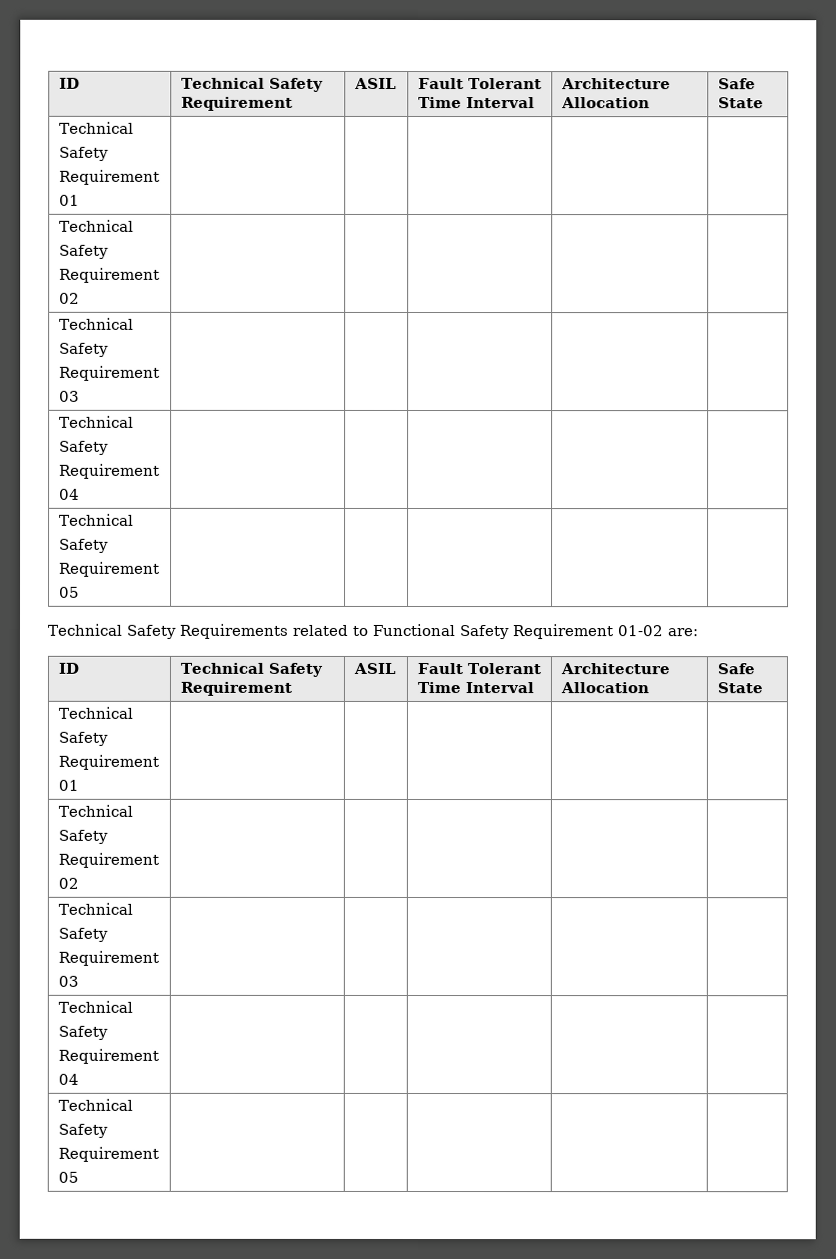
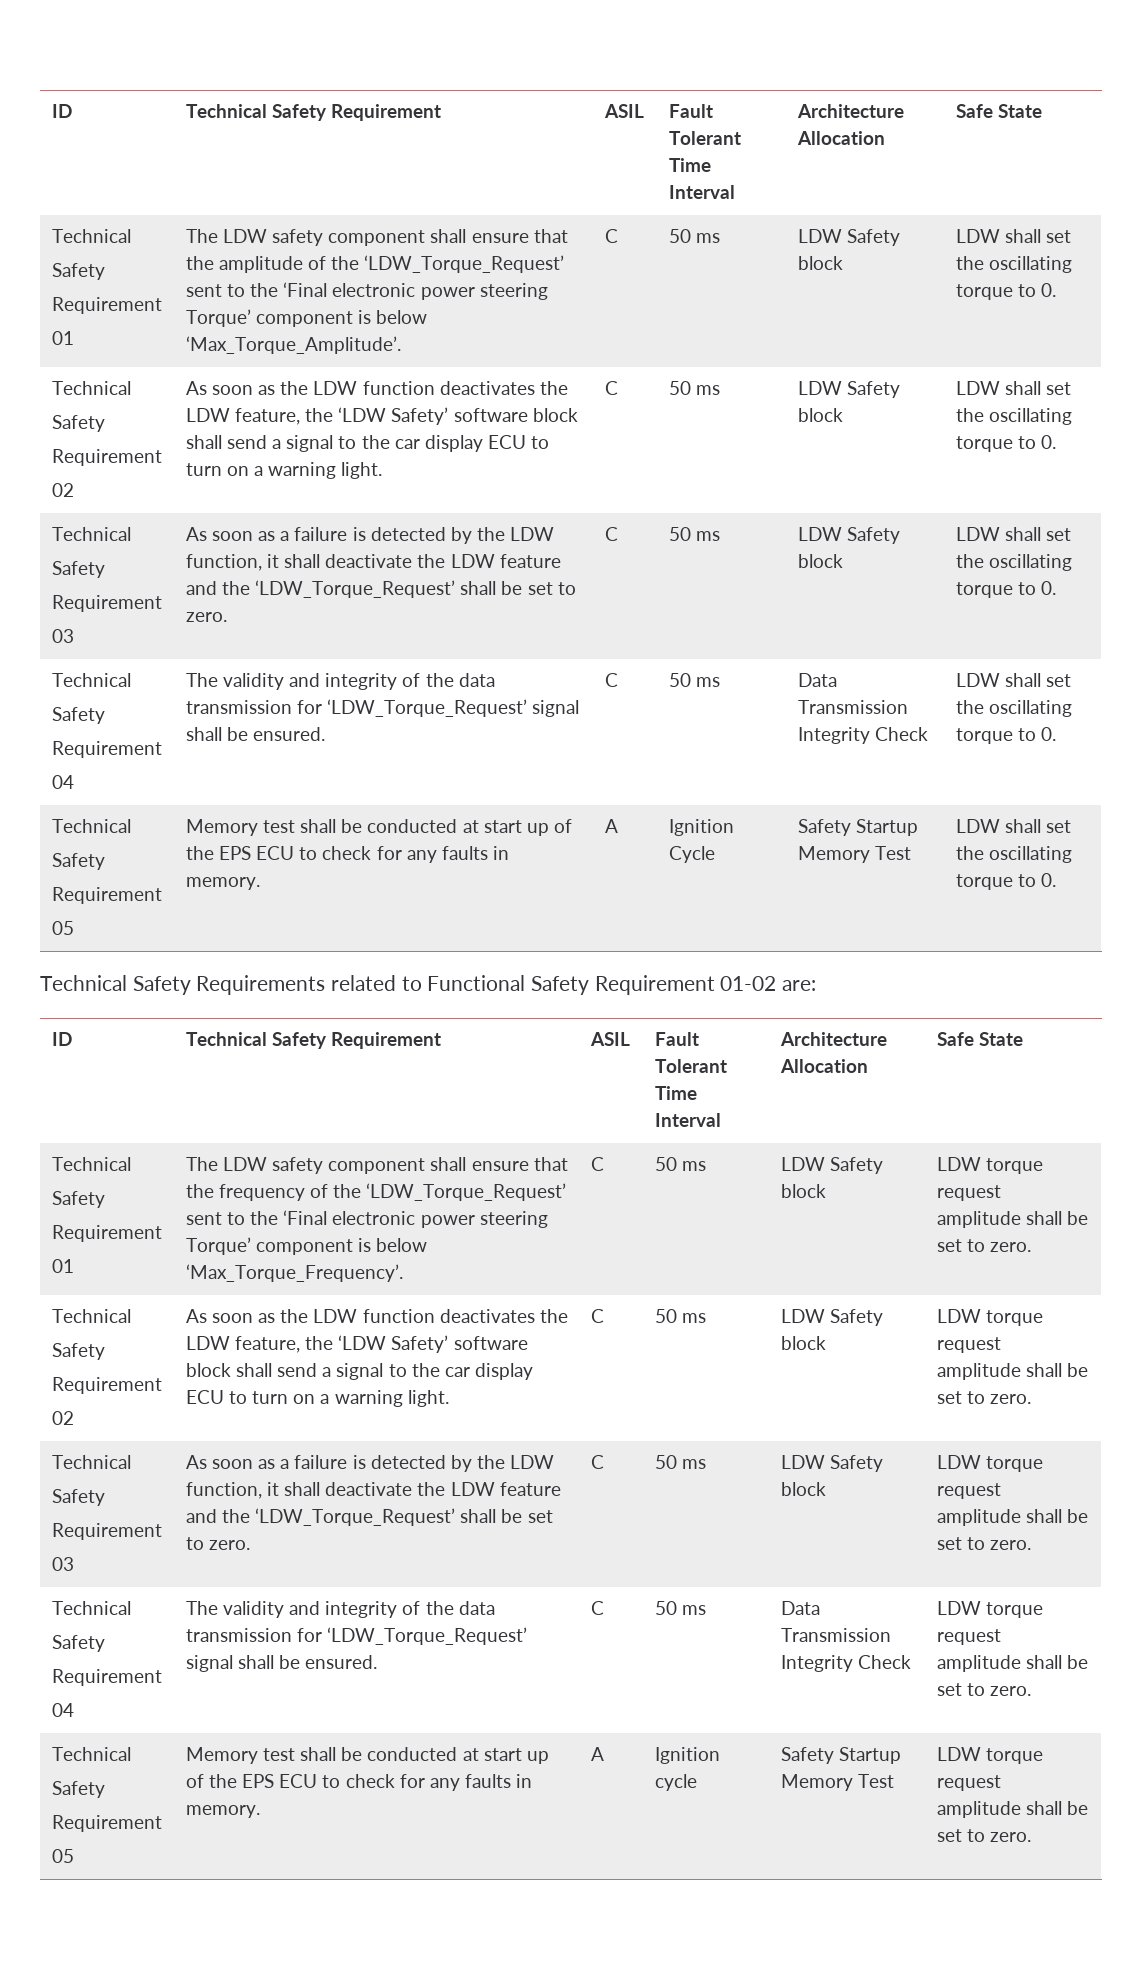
[58,219,134,232] [58,244,109,259] [58,267,160,283] [58,292,80,304] [58,317,134,330] [58,342,109,357] [58,365,160,381] [58,390,80,402] [58,415,134,428] [58,440,109,455] [58,463,160,479] [58,488,80,500] [58,513,134,526] [58,538,109,553] [58,561,160,577] [58,586,80,598] | | | | // Technical // Safety // Requirement // 02 | | | | | // Technical // Safety // Requirement // 03 | | | | | // Technical // Safety // Requirement // 04 | | | | | // Technical // Safety // Requirement // 05 | | | | | -> [185,229,568,246] [185,255,565,273] [185,282,548,300] [185,309,428,327] [185,336,401,354] [604,229,618,243] [668,229,721,243] [797,229,901,246] [797,256,843,270] [955,229,1072,243] [955,256,1073,273] [955,283,1057,300] [51,381,131,395] [51,415,105,432] [51,449,162,466] [51,483,74,497] [185,381,568,395] [185,407,578,425] [185,435,550,452] [185,462,383,479] [604,381,618,395] [668,381,721,395] [797,381,901,398] [797,408,843,422] [955,381,1072,395] [955,408,1073,425] [955,435,1057,452] [51,527,131,541] [51,561,105,578] [51,595,162,612] [51,629,74,643] [185,527,555,544] [185,554,561,571] [185,580,576,598] [185,612,227,622] [604,527,618,541] [668,527,721,541] [797,527,901,544] [797,554,843,568] [955,527,1072,541] [955,554,1073,571] [955,581,1057,598] [51,673,131,687] [51,707,105,724] [51,741,162,758] [51,775,74,789] [185,673,495,690] [185,699,580,717] [185,727,326,741] [604,673,618,687] [668,673,721,687] [797,673,837,687] [797,700,908,714] [797,727,929,744] [955,673,1072,687] [955,700,1073,717] [955,727,1057,744] [51,819,131,833] [51,853,105,870] [51,887,162,904] [51,921,74,935] [185,819,573,836] [185,846,510,863] [185,877,260,890] [604,819,618,833] [668,819,734,836] [668,846,715,863] [797,819,919,836] [797,846,912,863] [955,819,1072,833] [955,846,1073,863] [955,873,1057,890] The LDW safety component shall ensure that the amplitude of the ‘LDW_Torque_Request’ sent to the ‘Final electronic power steering Torque’ component is below ‘Max_Torque_Amplitude’. | C | 50 ms | LDW Safety block | LDW shall set the oscillating torque to 0. // Technical // Safety // Requirement // 02 | As soon as the LDW function deactivates the LDW feature, the ‘LDW Safety’ software block shall send a signal to the car display ECU to turn on a warning light. | C | 50 ms | LDW Safety block | LDW shall set the oscillating torque to 0. // Technical // Safety // Requirement // 03 | As soon as a failure is detected by the LDW function, it shall deactivate the LDW feature and the ‘LDW_Torque_Request’ shall be set to zero. | C | 50 ms | LDW Safety block | LDW shall set the oscillating torque to 0. // Technical // Safety // Requirement // 04 | The validity and integrity of the data transmission for ‘LDW_Torque_Request’ signal shall be ensured. | C | 50 ms | Data Transmission Integrity Check | LDW shall set the oscillating torque to 0. // Technical // Safety // Requirement // 05 | Memory test shall be conducted at start up of the EPS ECU to check for any faults in memory. | A | Ignition Cycle | Safety Startup Memory Test | LDW shall set the oscillating torque to 0.
[57,804,133,817] [57,829,108,844] [57,852,159,868] [57,877,79,889] [57,902,133,915] [57,927,108,942] [57,950,159,966] [57,975,79,987] [57,1000,133,1013] [57,1025,108,1040] [57,1048,159,1064] [57,1073,79,1085] [57,1098,133,1111] [57,1123,108,1138] [57,1146,159,1162] [57,1171,79,1183] | | | | // Technical // Safety // Requirement // 02 | | | | | // Technical // Safety // Requirement // 03 | | | | | // Technical // Safety // Requirement // 04 | | | | | // Technical // Safety // Requirement // 05 | | | | | -> [185,1157,568,1174] [185,1183,567,1201] [185,1210,548,1228] [185,1237,428,1255] [185,1264,403,1282] [590,1157,604,1171] [654,1157,707,1171] [780,1157,884,1174] [780,1184,826,1198] [936,1157,1044,1174] [936,1185,1001,1201] [936,1211,1089,1228] [936,1239,1032,1252] [51,1309,131,1323] [51,1343,105,1360] [51,1377,162,1394] [51,1411,74,1425] [185,1309,568,1323] [185,1335,528,1353] [185,1363,534,1380] [185,1390,449,1407] [590,1309,604,1323] [654,1309,707,1323] [780,1309,884,1326] [780,1336,826,1350] [936,1309,1044,1326] [936,1337,1001,1353] [936,1363,1089,1380] [936,1391,1032,1404] [51,1455,131,1469] [51,1489,105,1506] [51,1523,162,1540] [51,1557,74,1571] [185,1455,555,1472] [185,1482,561,1499] [185,1508,553,1526] [185,1537,251,1550] [590,1455,604,1469] [654,1455,707,1469] [780,1455,884,1472] [780,1482,826,1496] [936,1455,1044,1472] [936,1483,1001,1499] [936,1509,1089,1526] [936,1537,1032,1550] [51,1601,131,1615] [51,1635,105,1652] [51,1669,162,1686] [51,1703,74,1717] [185,1601,495,1618] [185,1627,528,1645] [185,1655,378,1672] [590,1601,604,1615] [654,1601,707,1615] [780,1601,820,1615] [780,1628,891,1642] [780,1655,912,1672] [936,1601,1044,1618] [936,1629,1001,1645] [936,1655,1089,1672] [936,1683,1032,1696] [51,1747,131,1761] [51,1781,105,1798] [51,1815,162,1832] [51,1849,74,1863] [185,1747,549,1764] [185,1774,533,1791] [185,1805,260,1818] [590,1747,604,1761] [654,1747,720,1764] [654,1774,697,1791] [780,1747,902,1764] [780,1774,895,1791] [936,1747,1044,1764] [936,1775,1001,1791] [936,1801,1089,1818] [936,1829,1032,1842] The LDW safety component shall ensure that the frequency of the ‘LDW_Torque_Request’ sent to the ‘Final electronic power steering Torque’ component is below ‘Max_Torque_Frequency’. | C | 50 ms | LDW Safety block | LDW torque request amplitude shall be set to zero. // Technical // Safety // Requirement // 02 | As soon as the LDW function deactivates the LDW feature, the ‘LDW Safety’ software block shall send a signal to the car display ECU to turn on a warning light. | C | 50 ms | LDW Safety block | LDW torque request amplitude shall be set to zero. // Technical // Safety // Requirement // 03 | As soon as a failure is detected by the LDW function, it shall deactivate the LDW feature and the ‘LDW_Torque_Request’ shall be set to zero. | C | 50 ms | LDW Safety block | LDW torque request amplitude shall be set to zero. // Technical // Safety // Requirement // 04 | The validity and integrity of the data transmission for ‘LDW_Torque_Request’ signal shall be ensured. | C | 50 ms | Data Transmission Integrity Check | LDW torque request amplitude shall be set to zero. // Technical // Safety // Requirement // 05 | Memory test shall be conducted at start up of the EPS ECU to check for any faults in memory. | A | Ignition cycle | Safety Startup Memory Test | LDW torque request amplitude shall be set to zero.

